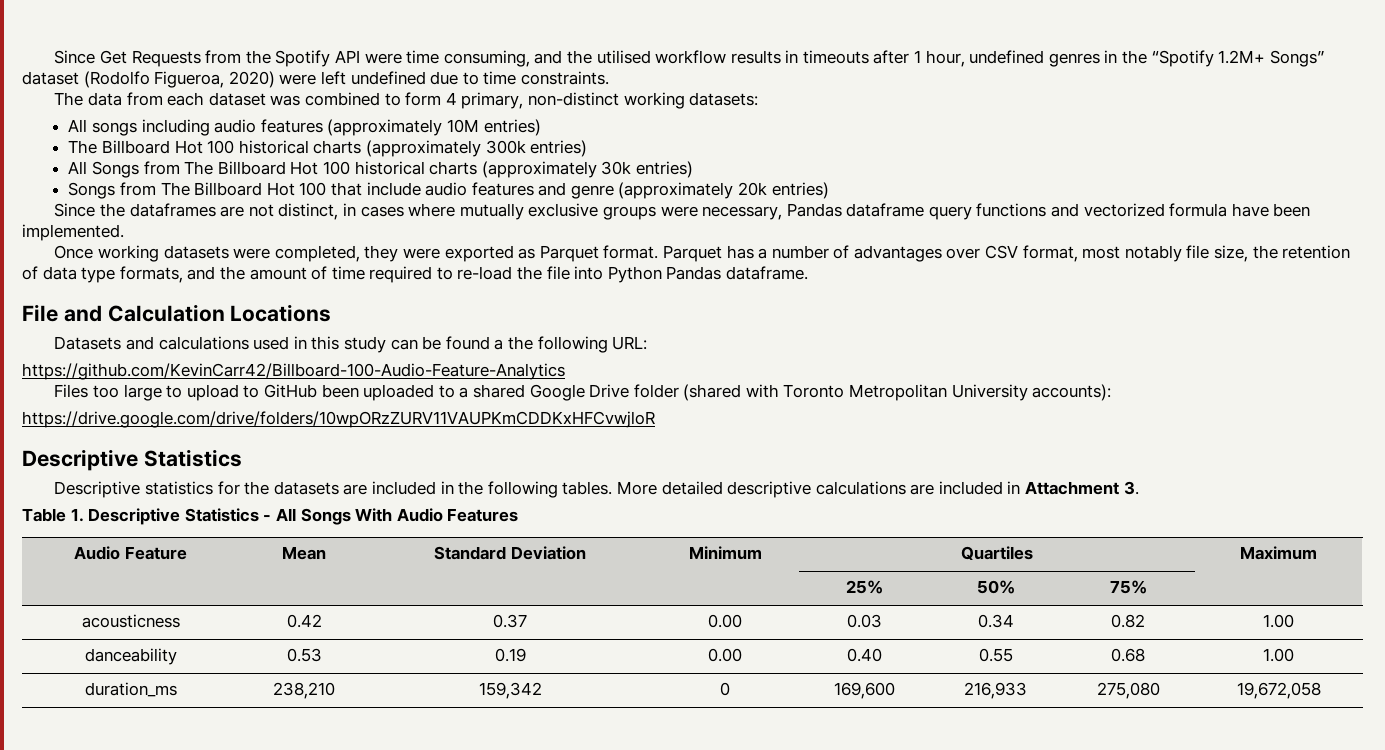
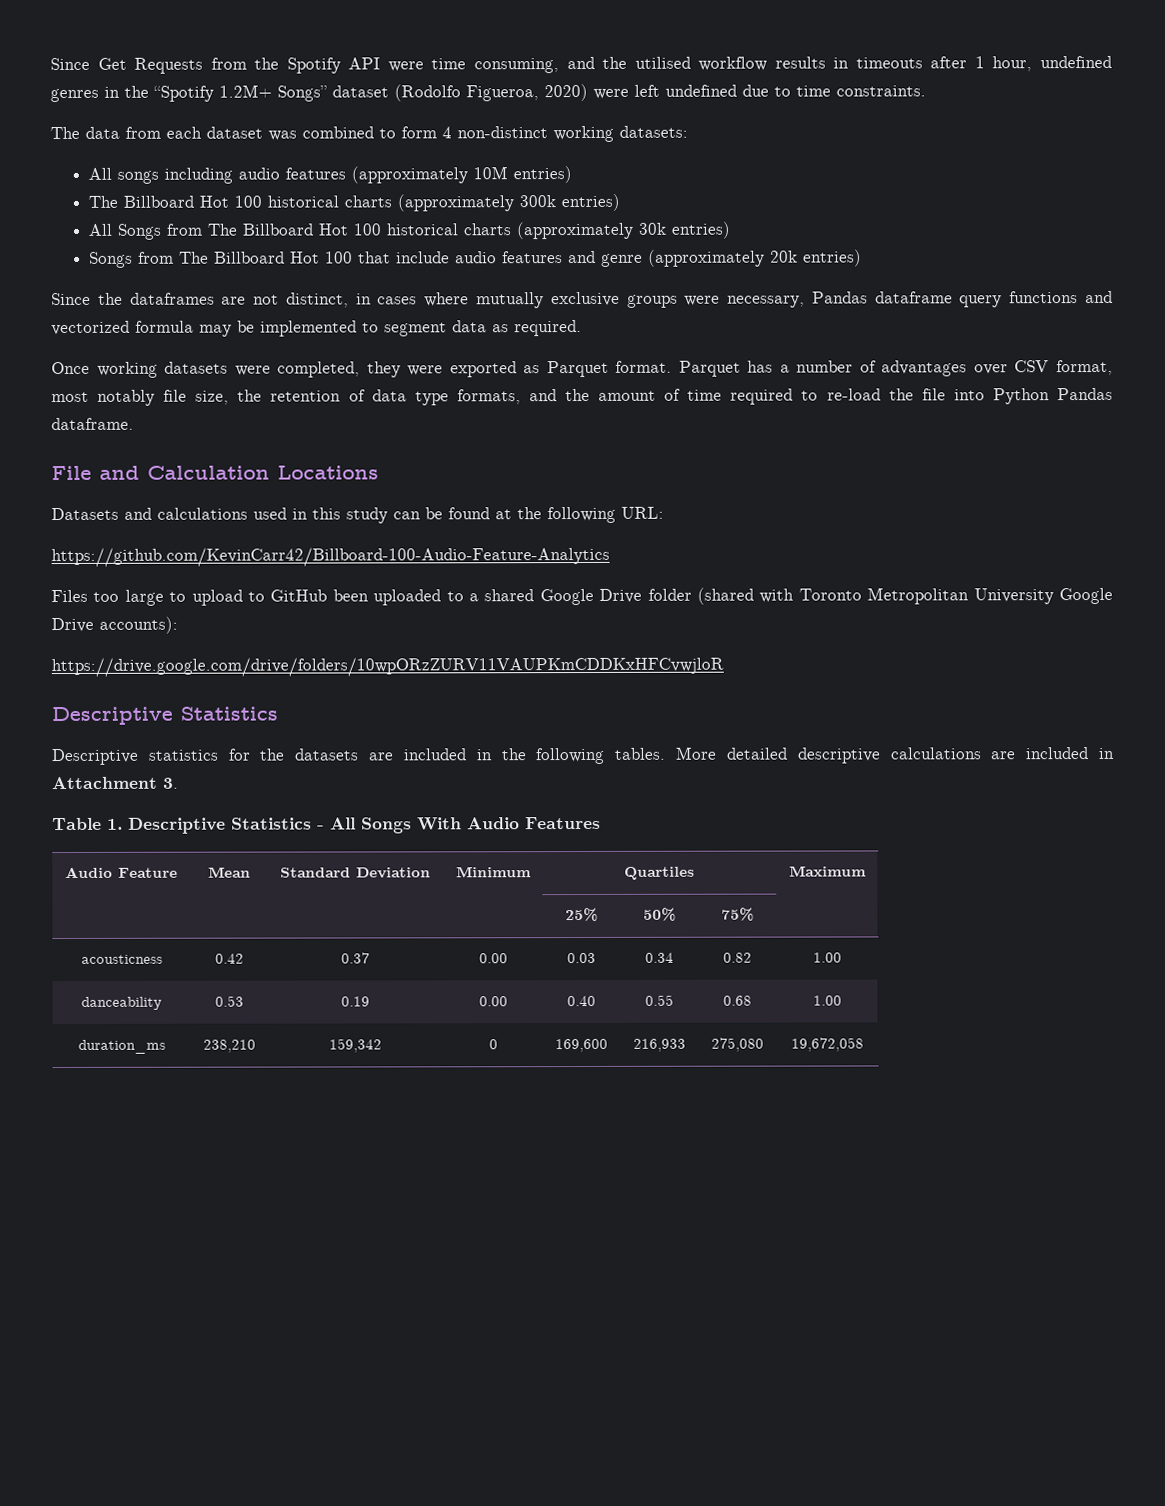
[461,92,524,109] primary, -> (452, 132) none
[1231,203,1311,217] [22,224,124,241] have been implemented. -> [199,320,582,337] may be implemented to segment data as required.
[494,339,504,350] a -> [495,509,512,520] at
(1028, 392) none -> [1058,587,1113,605] [51,617,94,633] Google Drive

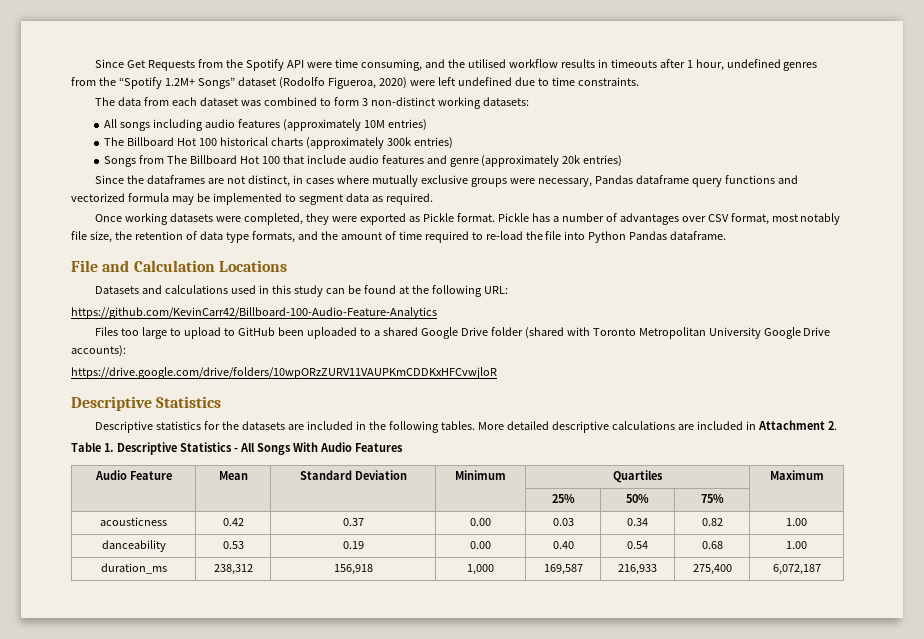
[104,86,120,98] in -> [71,77,96,86] from
[442,126,452,139] 4 -> [361,98,368,106] 3
[88,221,732,240] // All Songs from The Billboard Hot 100 historical charts (approximately 30k entries) -> (453, 143) none
[546,360,741,378] Parquet format. Parquet -> [422,213,529,222] Pickle format. Pickle
[163,777,179,789] 3. -> [827,421,837,430] 2.
[644,994,674,1006] 0.55 -> [627,541,648,549] 0.54
[202,1039,256,1053] [329,1038,382,1053] [488,1039,498,1050] [555,1038,608,1053] 238,210 | 159,342 | 0 | 169,600 -> [213,564,253,575] [333,564,373,575] [467,564,494,575] [543,564,583,575] 238,312 | 156,918 | 1,000 | 169,587
[710,1037,764,1052] [790,1037,864,1052] 275,080 | 19,672,058 -> [692,564,732,575] [772,564,821,575] 275,400 | 6,072,187

